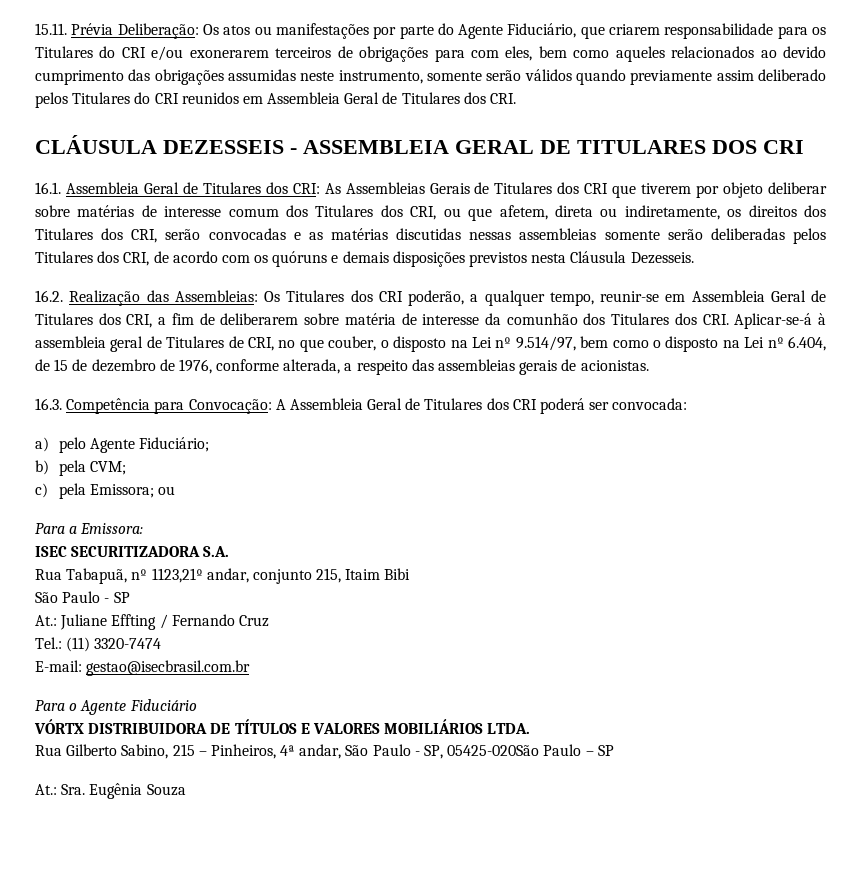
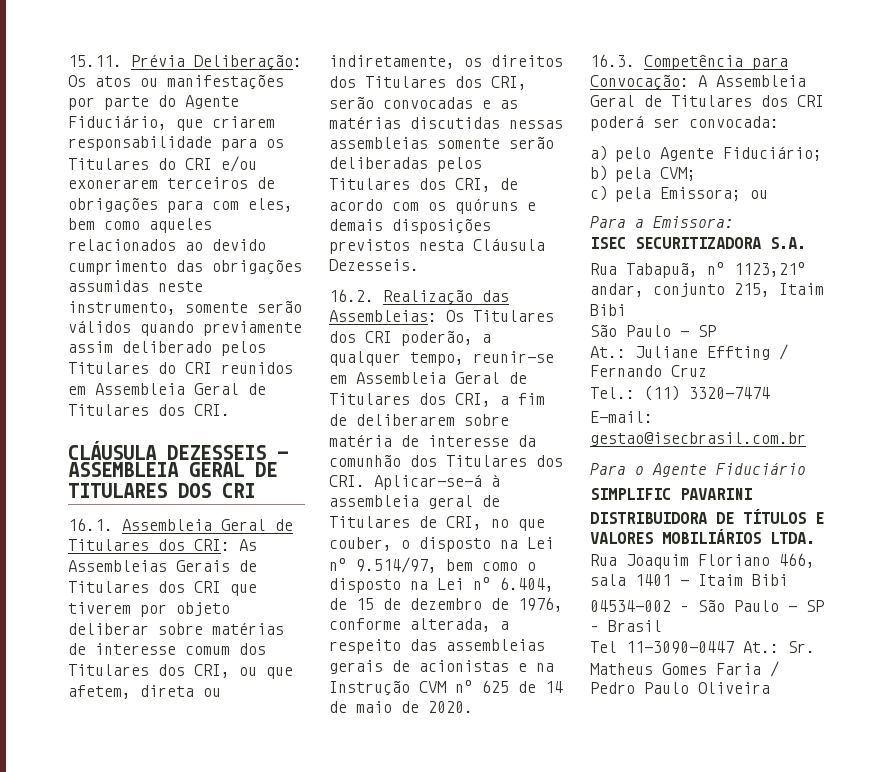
[580,360,649,371] acionistas. -> [419,660,554,672] [329,680,563,696] [329,701,473,713] acionistas e na Instrução CVM nº 625 de 14 de maio de 2020.
[34,719,84,734] VÓRTX -> [590,488,752,500] SIMPLIFIC PAVARINI
[66,744,614,759] [35,783,186,799] Gilberto Sabino, 215 – Pinheiros, 4ª andar, São Paulo - SP, 05425-020São Paulo – SP // At.: Sra. Eugênia Souza -> [626,553,815,569] [590,574,788,586] [590,599,824,612] [590,620,662,632] [590,641,815,654] [590,661,779,677] [590,682,770,694] Joaquim Floriano 466, sala 1401 - Itaim Bibi // 04534-002 – São Paulo - SP – Brasil // Tel 11-3090-0447 At.: Sr. Matheus Gomes Faria / Pedro Paulo Oliveira

